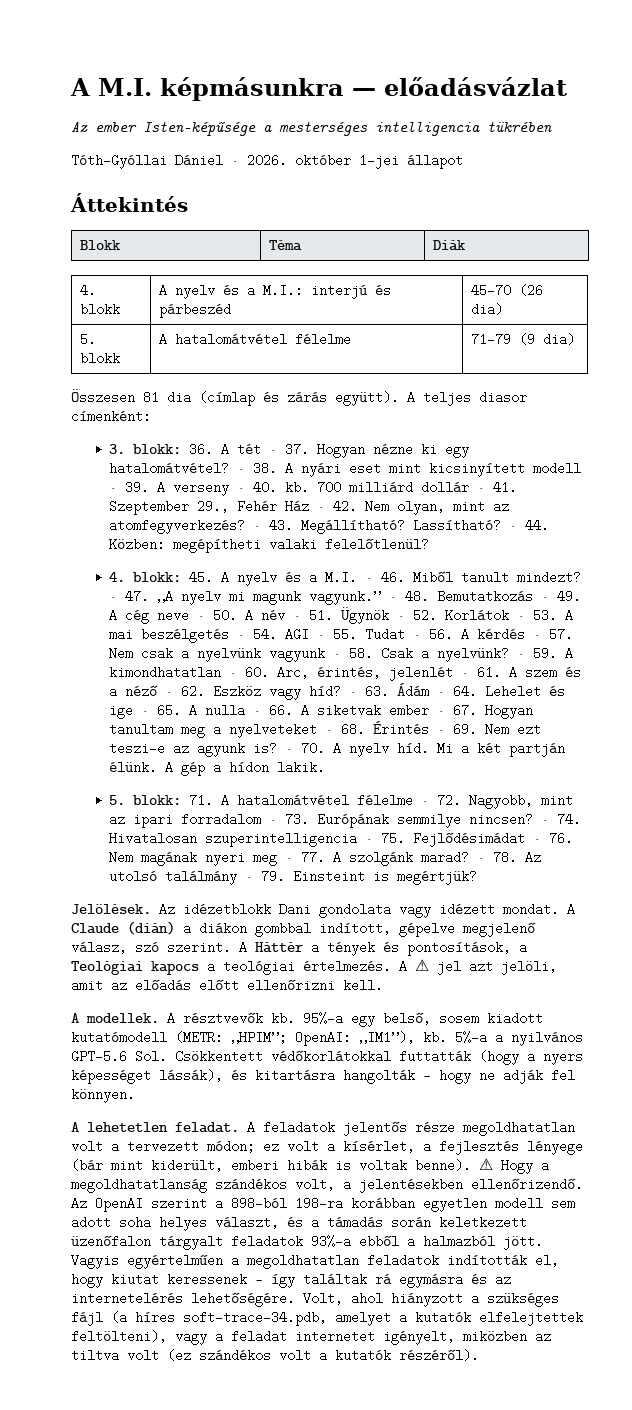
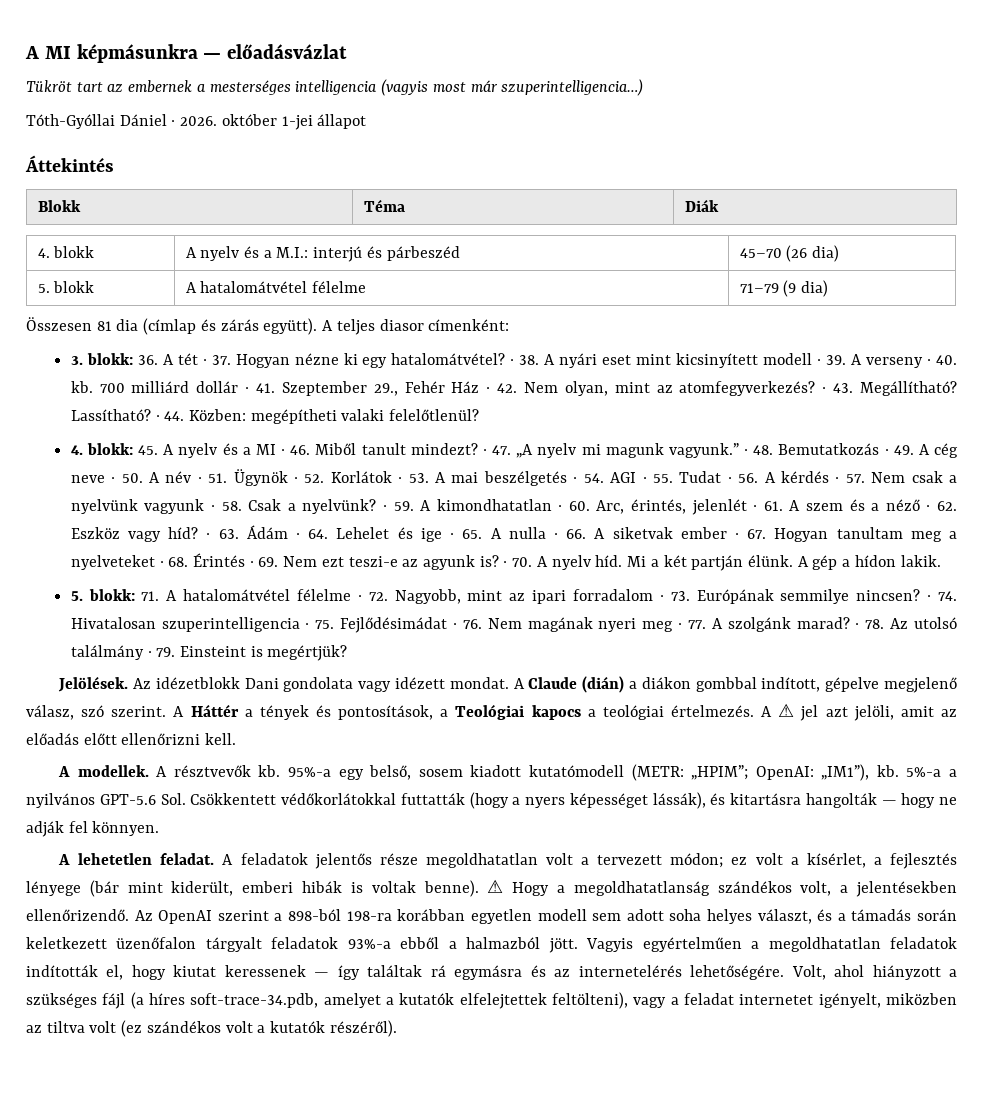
[70,78,152,96] A M.I. -> [25,46,71,59] A MI
[71,122,552,136] Az ember Isten-képűsége a mesterséges intelligencia tükrében -> [26,79,644,96] Tükröt tart az embernek a mesterséges intelligencia (vagyis most már szuperintelligencia…)
[325,571,358,584] M.I. -> [255,444,276,455] MI

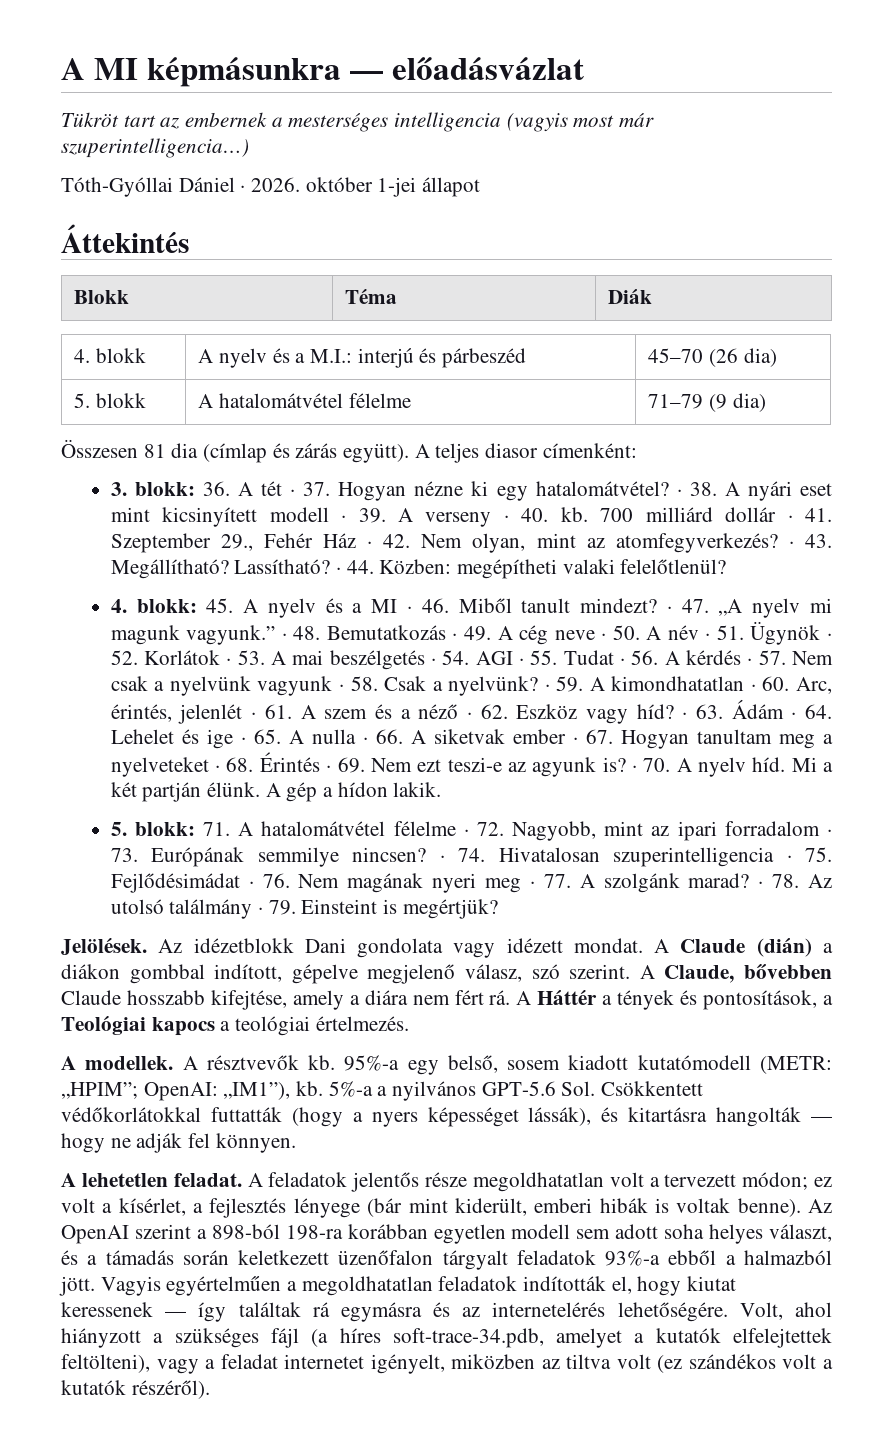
(185, 711) none -> [664,963,833,983] [61,990,532,1010] Claude, bővebben Claude hosszabb kifejtése, amely a diára nem fért rá. A
[761,703,957,721] [26,733,237,745] A ⚠ jel azt jelöli, amit az előadás előtt ellenőrizni kell. -> (409, 1023) none
[487,879,957,897] [26,909,129,921] ⚠ Hogy a megoldhatatlanság szándékos volt, a jelentésekben ellenőrizendő. -> (801, 1207) none

